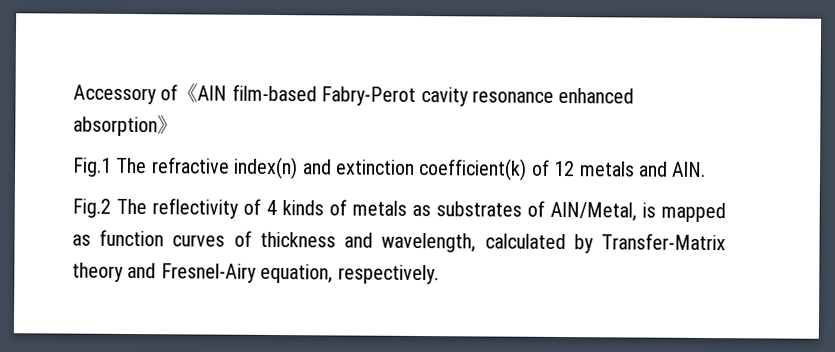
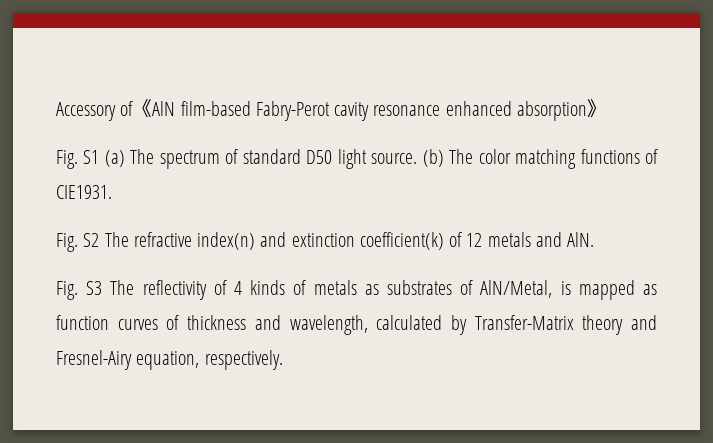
[72,157,112,177] Fig.1 -> [56,149,658,169] [56,185,112,199] [56,233,100,252] Fig. S1 (a) The spectrum of standard D50 light source. (b) The color matching functions of CIE1931. // Fig. S2
[72,198,111,218] Fig.2 -> [56,281,103,300] Fig. S3

